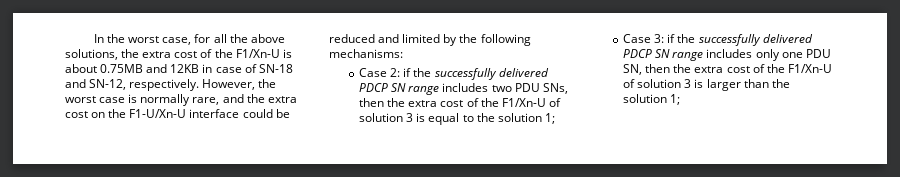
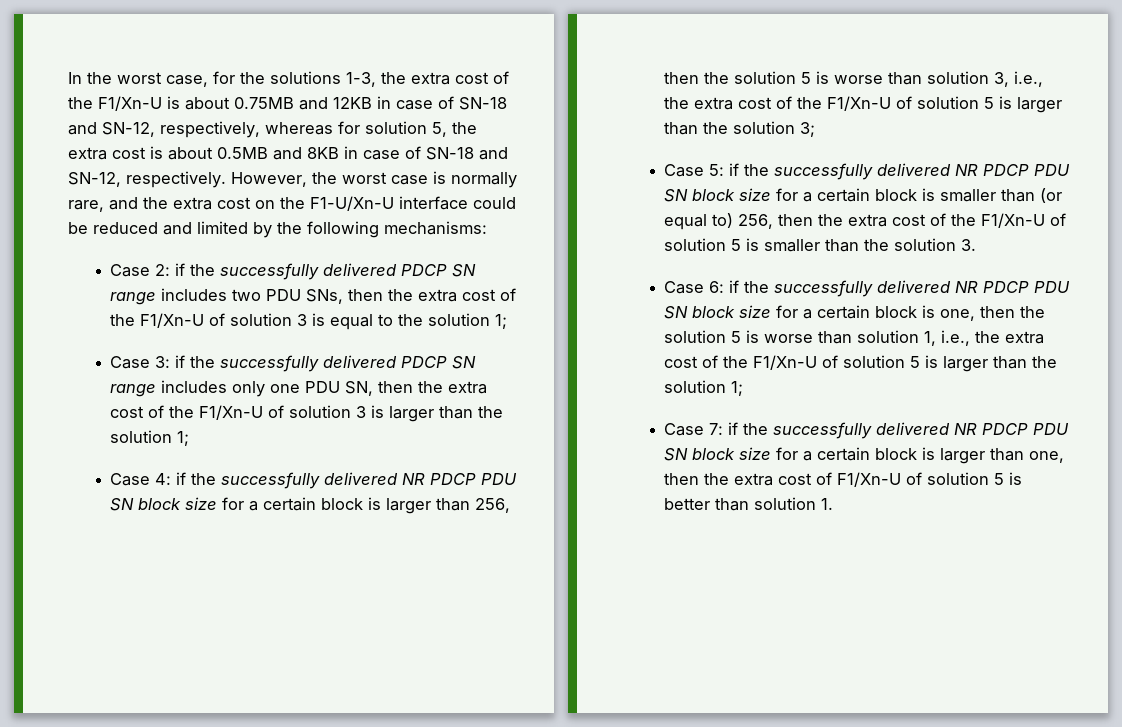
[213,34,285,43] [65,49,118,60] all the above solutions, -> [240,71,376,87] the solutions 1-3,
(127, 84) none -> [160,121,477,138] [68,146,508,160] [68,172,121,187] respectively, whereas for solution 5, the extra cost is about 0.5MB and 8KB in case of SN-18 and SN-12,
(681, 99) none -> [110,472,518,489] [110,497,511,514] [664,71,1044,87] [664,96,1063,113] [664,121,816,137] [664,163,1071,180] [664,188,1063,203] [664,213,1067,230] [664,238,977,252] [664,280,1071,297] [664,305,1046,321] [664,330,1045,346] [664,355,1058,372] [664,380,744,396] [664,422,1070,439] [664,447,1065,464] [664,472,1023,487] [664,497,834,511] // Case 4: if the successfully delivered NR PDCP PDU SN block size for a certain block is larger than 256, then the solution 5 is worse than solution 3, i.e., the extra cost of the F1/Xn-U of solution 5 is larger than the solution 3; // Case 5: if the successfully delivered NR PDCP PDU SN block size for a certain block is smaller than (or equal to) 256, then the extra cost of the F1/Xn-U of solution 5 is smaller than the solution 3. // Case 6: if the successfully delivered NR PDCP PDU SN block size for a certain block is one, then the solution 5 is worse than solution 1, i.e., the extra cost of the F1/Xn-U of solution 5 is larger than the solution 1; // Case 7: if the successfully delivered NR PDCP PDU SN block size for a certain block is larger than one, then the extra cost of F1/Xn-U of solution 5 is better than solution 1.

